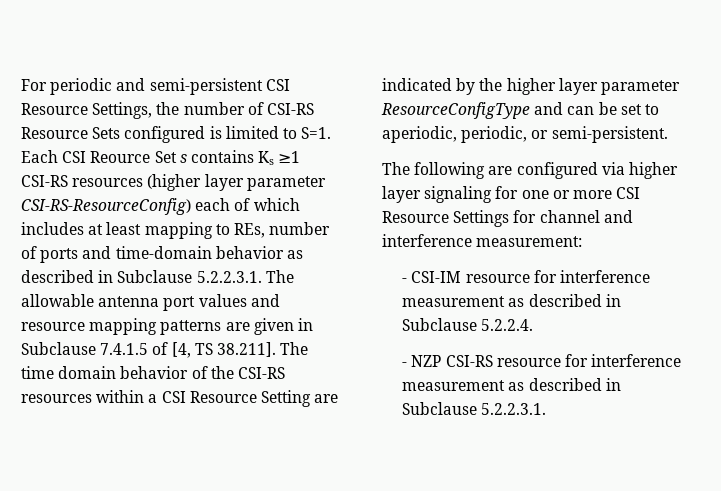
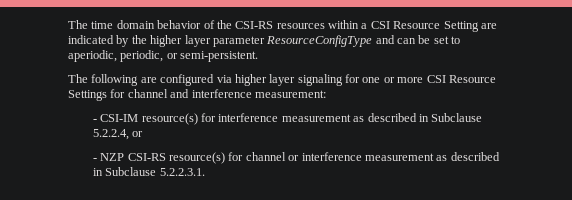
[21,78,290,95] [21,102,314,119] [21,126,332,143] [21,150,301,165] [21,174,326,191] [21,198,300,215] [21,222,331,239] [21,246,303,263] [21,270,294,283] [21,294,280,311] [21,318,313,335] [21,342,276,358] For periodic and semi-persistent CSI Resource Settings, the number of CSI-RS Resource Sets configured is limited to S=1. Each CSI Reource Set s contains Ks ≥1 CSI-RS resources (higher layer parameter CSI-RS-ResourceConfig) each of which includes at least mapping to REs, number of ports and time-domain behavior as described in Subclause 5.2.2.3.1. The allowable antenna port values and resource mapping patterns are given in Subclause 7.4.1.5 of [4, TS 38.211]. -> (68, 24) none
[465,270,651,283] [402,294,621,307] [402,318,534,331] resource for interference measurement as described in Subclause 5.2.2.4. -> [141,113,483,125] [92,129,144,140] resource(s) for interference measurement as described in Subclause 5.2.2.4, or
[496,354,589,367] resource for -> [169,152,300,164] resource(s) for channel or

